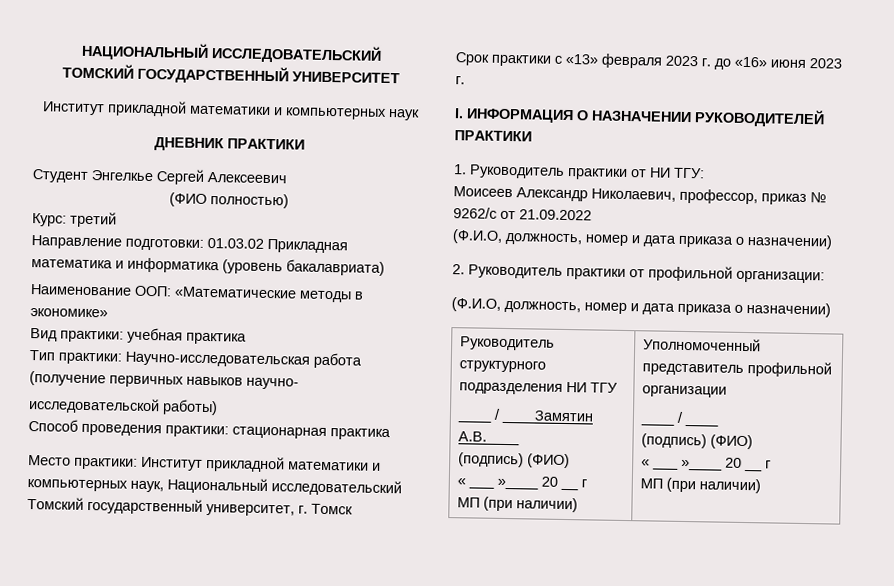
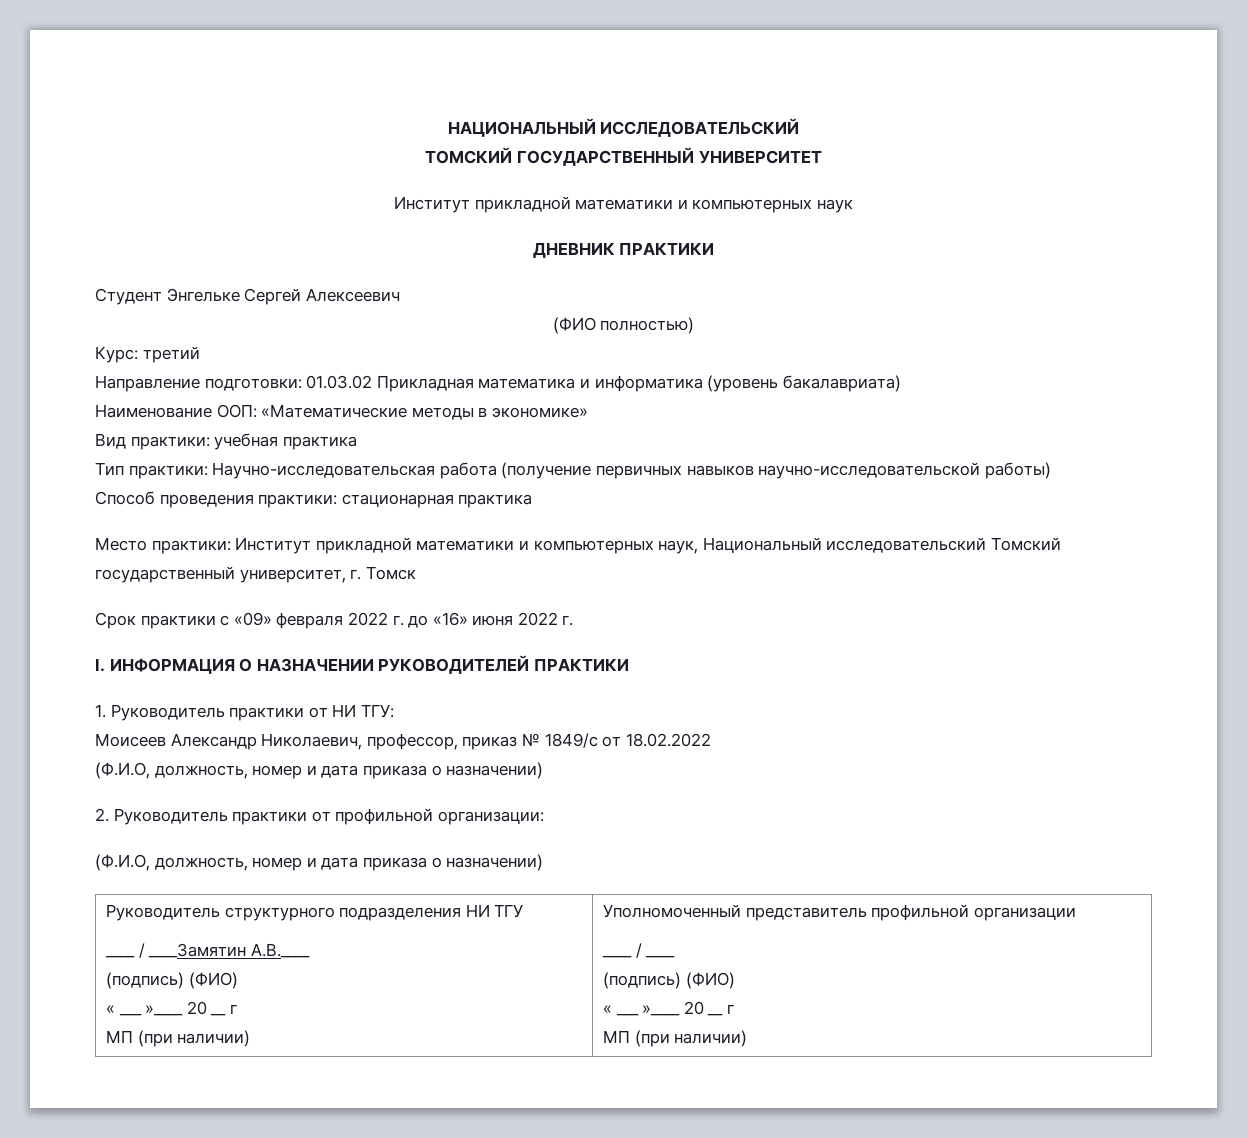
[91,170,154,182] Энгелкье -> [166,288,240,302] Энгельке
[246,377,299,390] [28,397,160,415] научно- // исследовательской -> [758,462,981,479] научно-исследовательской
[565,53,699,69] «13» февраля 2023 -> [233,612,388,629] «09» февраля 2022
[809,58,842,69] 2023 -> [517,612,558,626] 2022
[453,207,592,221] 9262/с от 21.09.2022 -> [544,733,711,748] 1849/с от 18.02.2022

